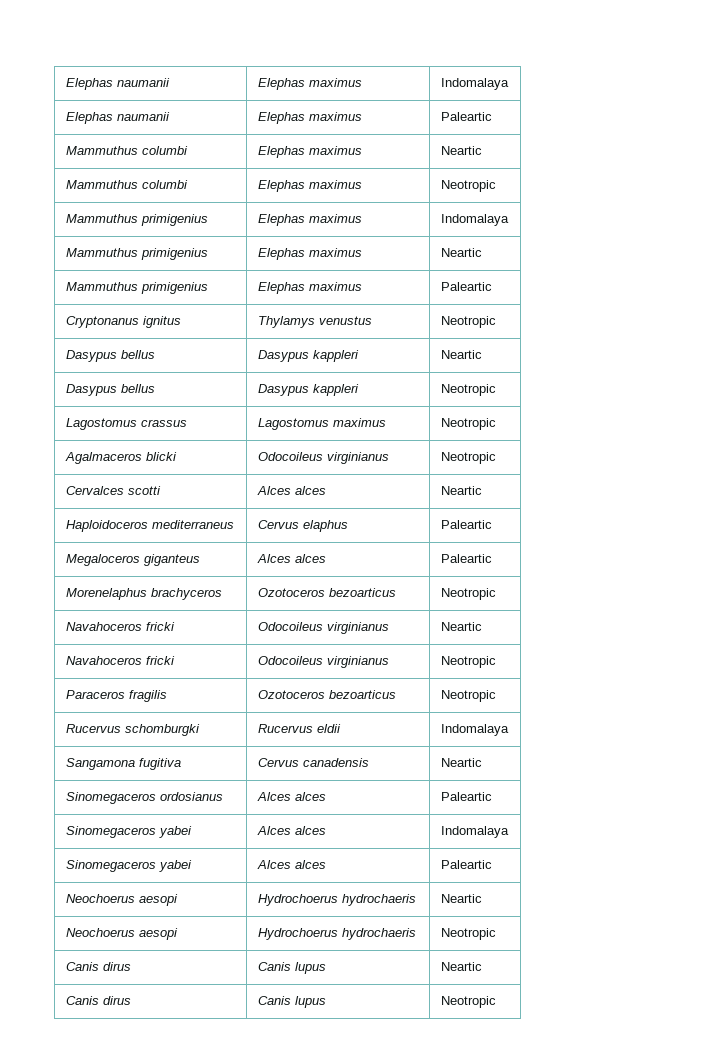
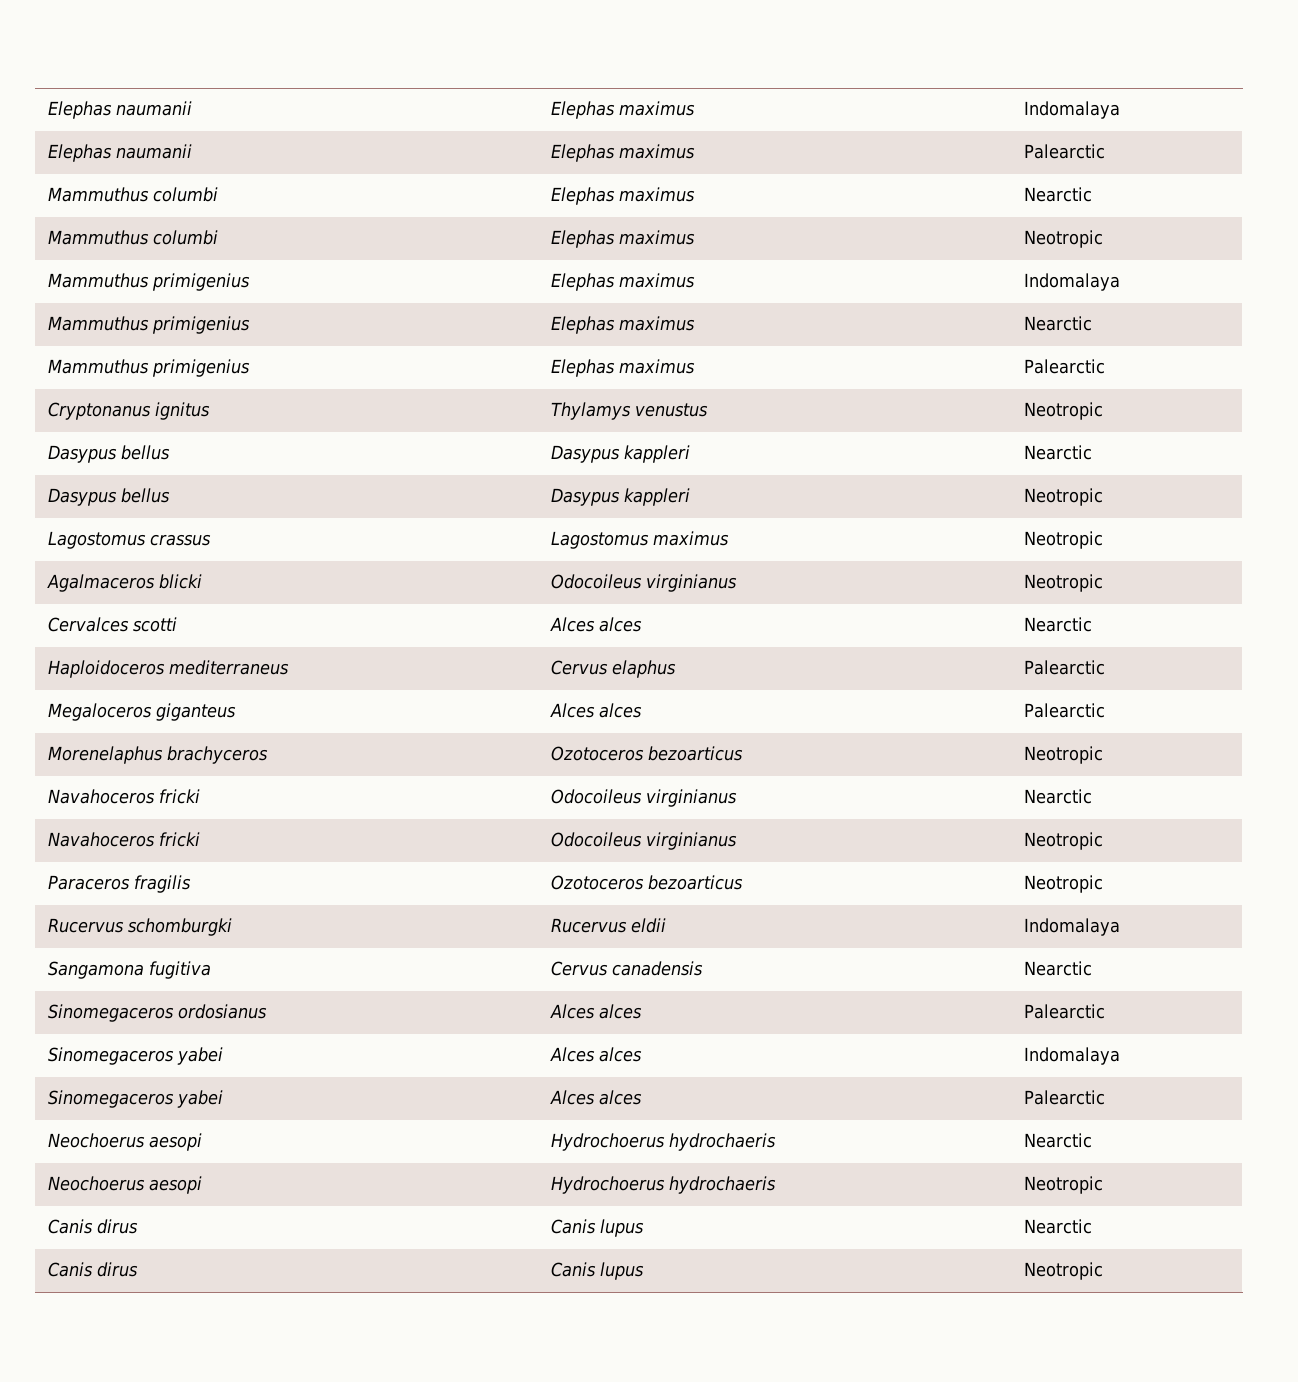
[440,112,492,121] [65,146,188,155] [257,146,362,158] [440,146,482,155] Paleartic // Mammuthus columbi | Elephas maximus | Neartic -> [1023,144,1105,159] [47,187,218,202] [550,187,695,205] [1023,187,1092,202] Palearctic // Mammuthus columbi | Elephas maximus | Nearctic
[440,248,482,257] [65,282,208,294] [257,282,362,294] [440,282,492,291] Neartic // Mammuthus primigenius | Elephas maximus | Paleartic -> [1023,316,1092,331] [47,359,250,377] [550,359,695,377] [1023,359,1105,374] Nearctic // Mammuthus primigenius | Elephas maximus | Palearctic
[440,350,482,359] Neartic -> [1023,445,1092,460] Nearctic
[440,486,482,495] Neartic -> [1023,617,1092,632] Nearctic
[440,520,492,529] Paleartic -> [1023,660,1105,675] Palearctic
[440,554,492,563] Paleartic -> [1023,703,1105,718] Palearctic
[440,622,482,631] Neartic -> [1023,789,1092,804] Nearctic
[440,758,482,767] Neartic -> [1023,961,1092,976] Nearctic
[440,792,492,801] Paleartic -> [1023,1004,1105,1019] Palearctic
[440,860,492,869] [65,894,178,906] [257,894,416,906] [440,894,482,903] Paleartic // Neochoerus aesopi | Hydrochoerus hydrochaeris | Neartic -> [1023,1090,1105,1105] [47,1133,202,1151] [550,1133,776,1151] [1023,1133,1092,1148] Palearctic // Neochoerus aesopi | Hydrochoerus hydrochaeris | Nearctic
[440,962,482,971] Neartic -> [1023,1219,1092,1234] Nearctic

